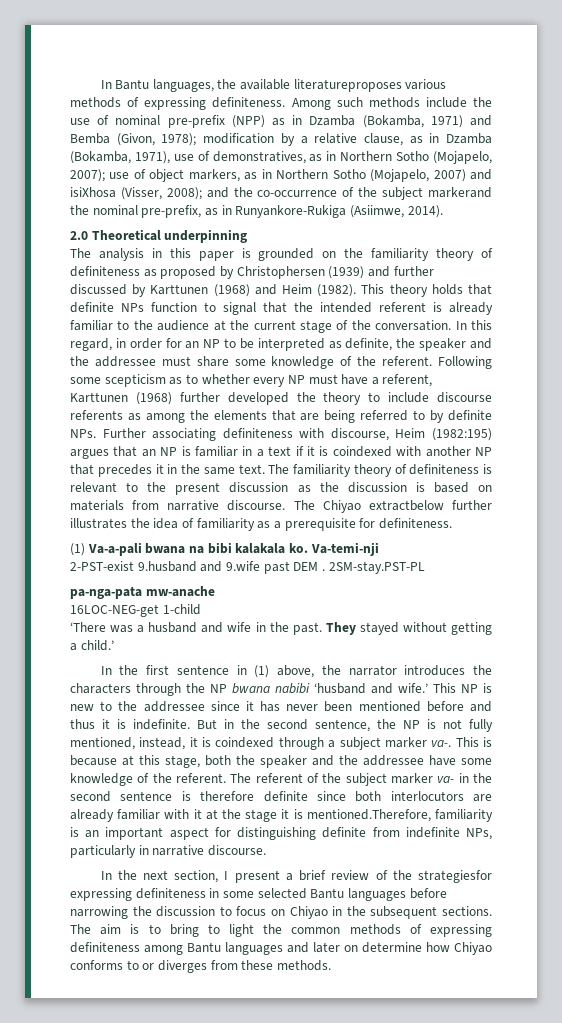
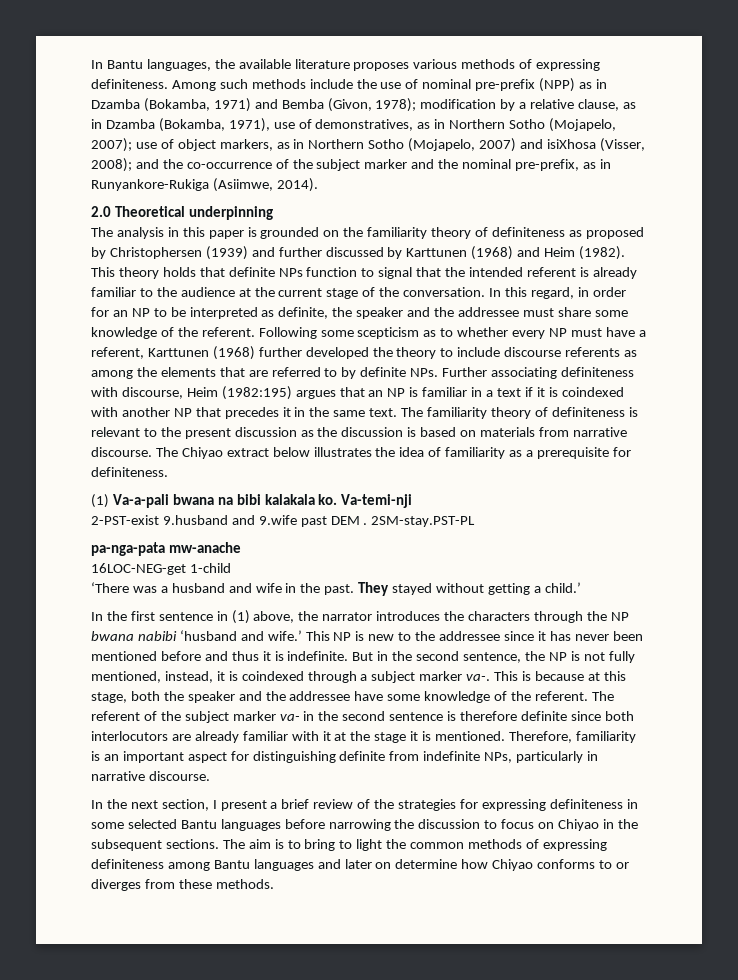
[293,79,402,92] literatureproposes -> [294,59,410,71] literature proposes
[428,187,493,198] markerand -> [364,159,435,169] marker and
[324,410,356,423] being -> (268, 373) none
[368,500,492,511] extractbelow further -> [226,447,310,457] extract below
[306,809,431,822] mentioned.Therefore, -> [435,731,572,743] mentioned. Therefore,
[418,870,493,883] strategiesfor -> [398,799,478,811] strategies for

